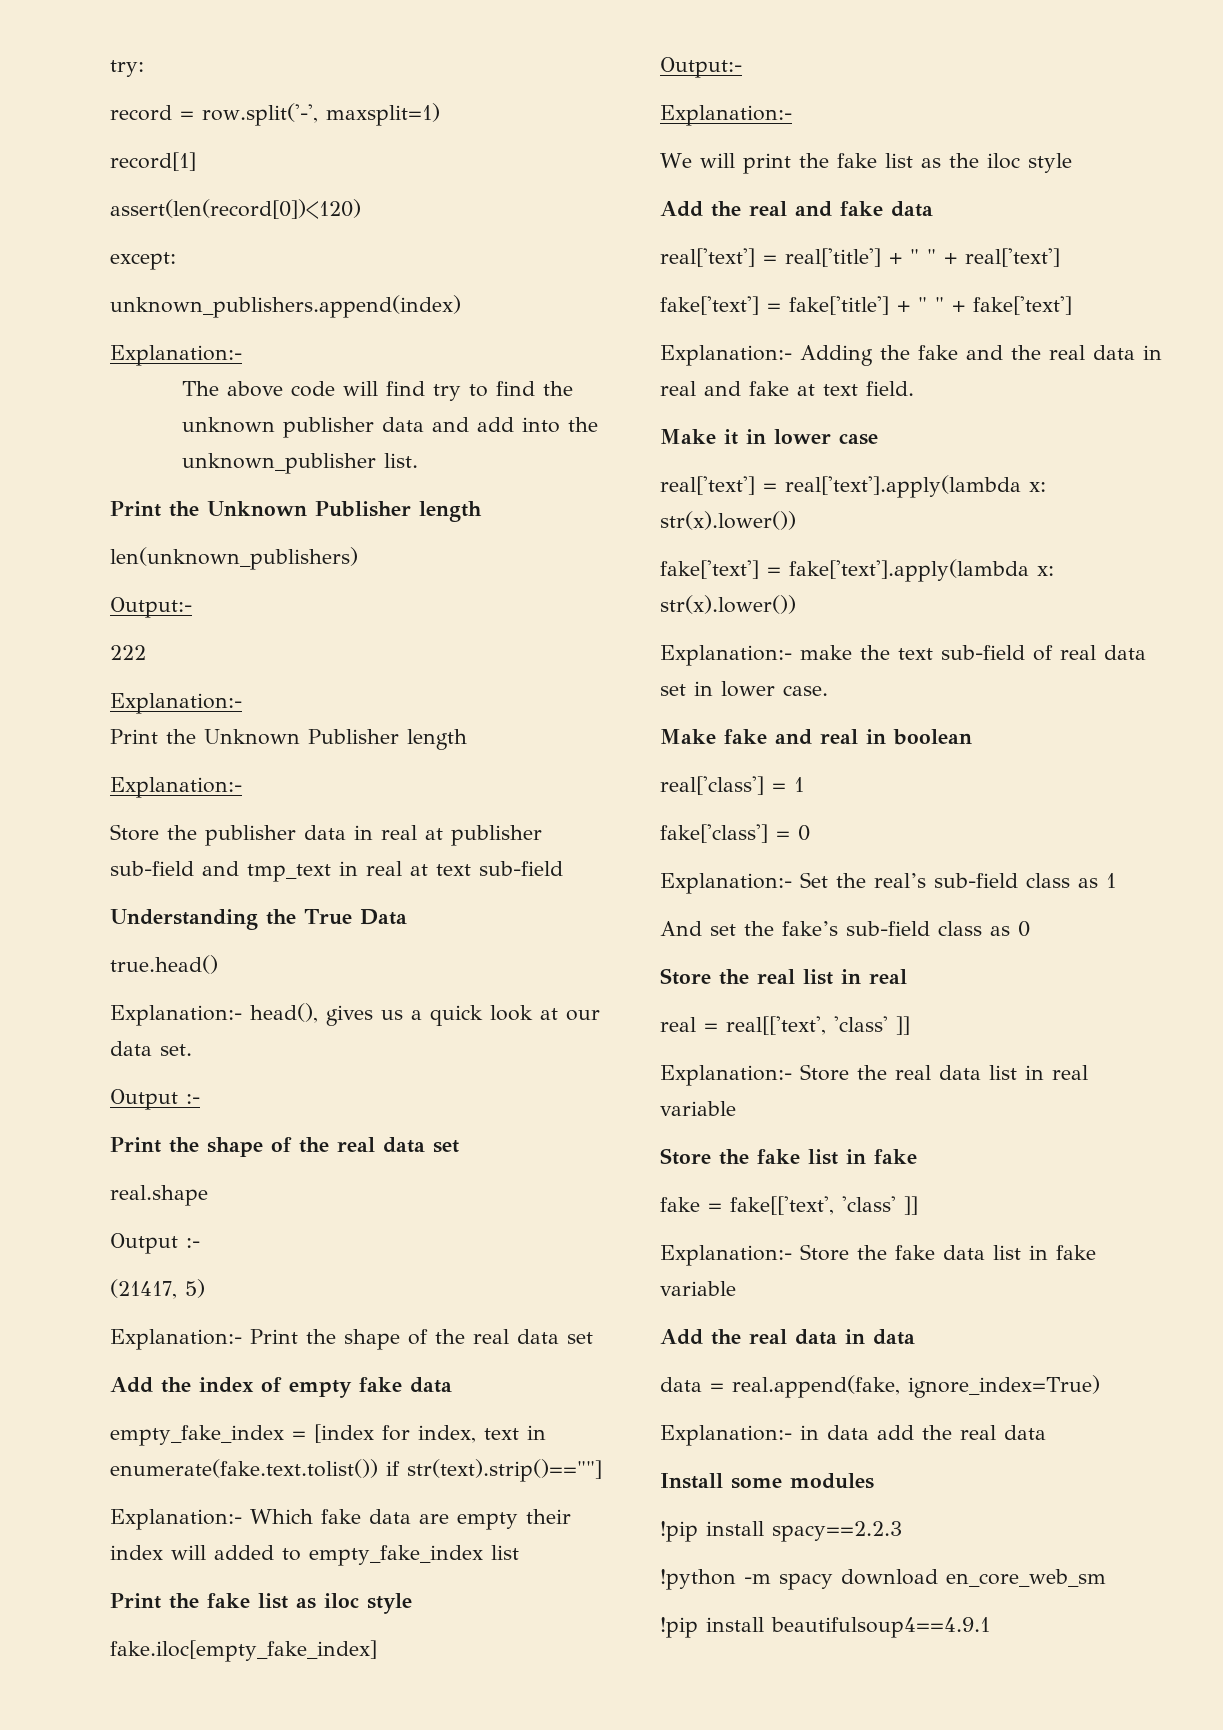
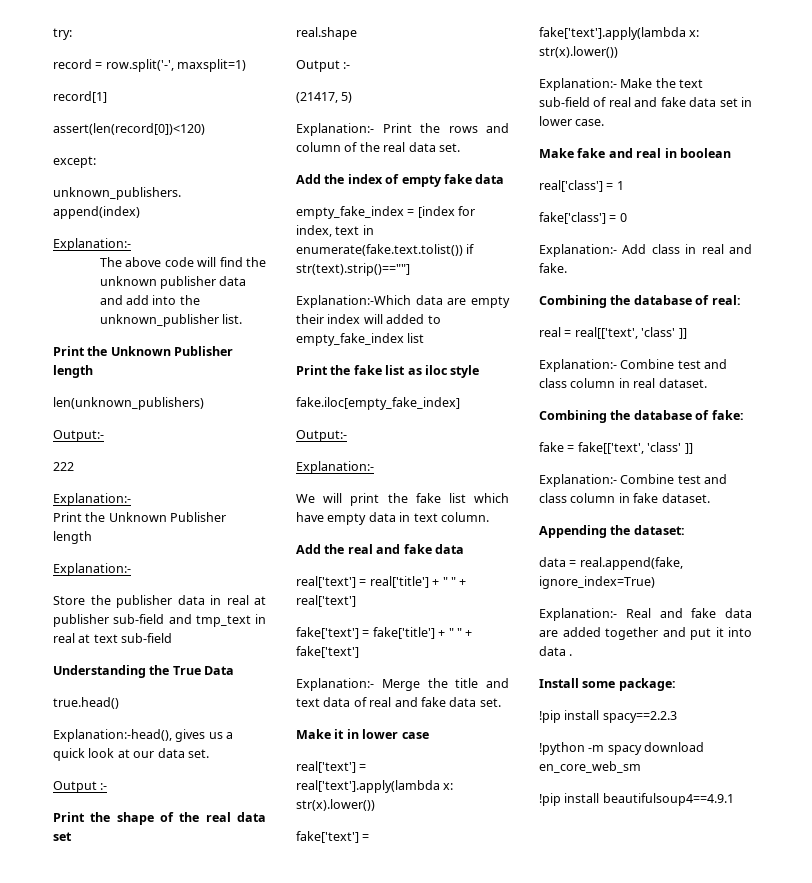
[433,381,536,401] try to find -> (243, 262) none
[110,1003,318,1026] Explanation:- head(), -> [53,729,172,742] Explanation:-head(),
[344,1329,593,1350] shape of the real data set -> [448,123,509,133] [296,142,460,152] rows and column of the real data set.
[110,1509,361,1530] Explanation:- Which fake -> [296,295,411,308] Explanation:-Which
[920,153,1072,173] as the iloc style -> [474,493,509,503] [296,512,489,525] which have empty data in text column.
[800,345,1162,366] [660,381,914,396] Adding the fake and the real data in real and fake at text field. -> [381,678,509,691] [296,697,501,707] Merge the title and text data of real and fake data set.
[800,645,852,660] make -> [620,78,653,88] Make
(1096, 652) none -> [634,97,686,107] and fake
[800,872,1116,888] [660,921,1030,937] [660,968,907,985] Set the real’s sub-field class as 1 // And set the fake’s sub-field class as 0 // Store the real list in real -> [622,244,752,254] [539,263,567,273] [539,295,741,308] Add class in real and fake. // Combining the database of real:
[800,1064,1088,1081] [660,1101,736,1116] [660,1148,917,1165] Store the real data list in real variable // Store the fake list in fake -> [620,359,728,369] [539,378,707,388] [539,410,744,423] Combine test and class column in real dataset. // Combining the database of fake:
[800,1244,1096,1261] [660,1281,736,1296] [660,1329,915,1345] Store the fake data list in fake variable // Add the real data in data -> [620,474,728,484] [539,493,710,503] [539,525,685,538] Combine test and class column in fake dataset. // Appending the dataset:
[800,1425,1046,1440] in data add the real data -> [625,608,752,618] [539,627,752,640] [539,646,573,656] Real and fake data are added together and put it into data .
[790,1473,874,1489] modules -> [618,678,676,691] package:

